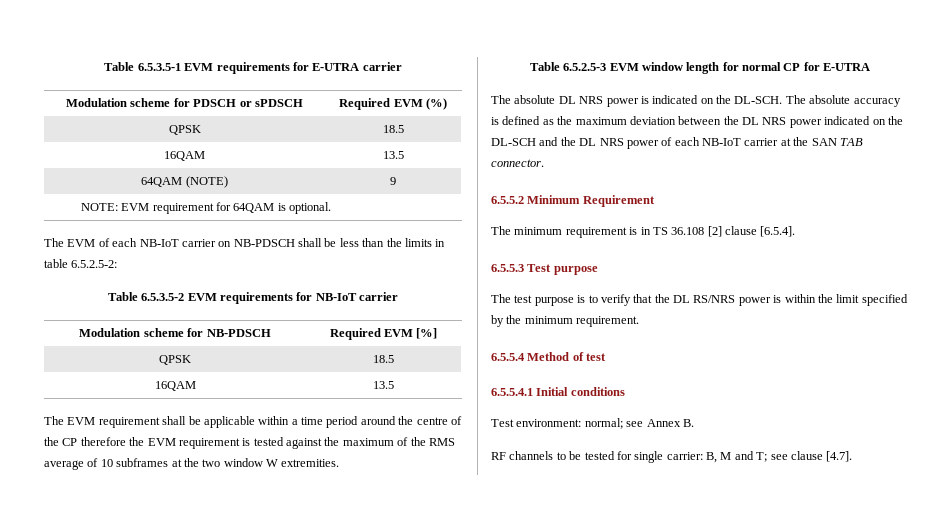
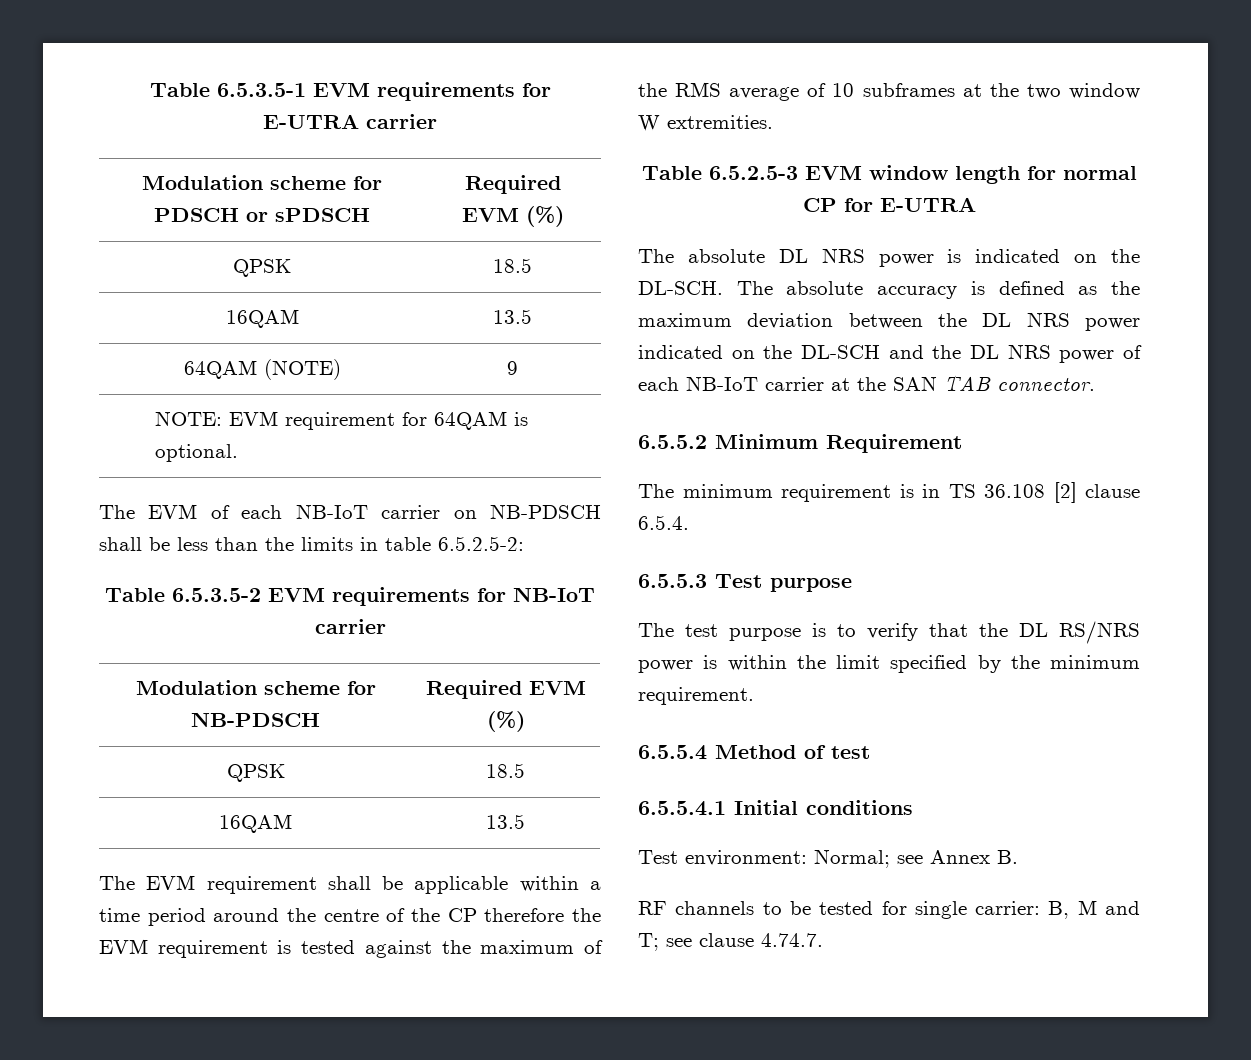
[416,328,438,339] [%] -> [486,711,525,732] (%)
[760,226,796,237] [6.5.4]. -> [638,515,689,530] 6.5.4.
[584,418,623,429] normal; -> [814,849,890,868] Normal;
[826,451,853,462] [4.7]. -> [761,933,823,947] 4.74.7.

